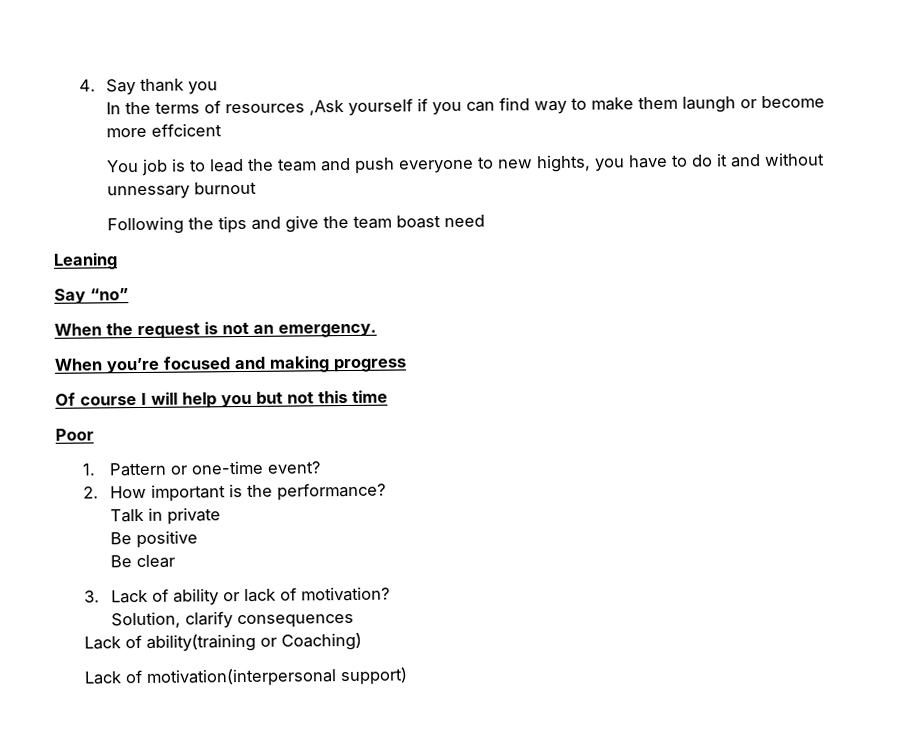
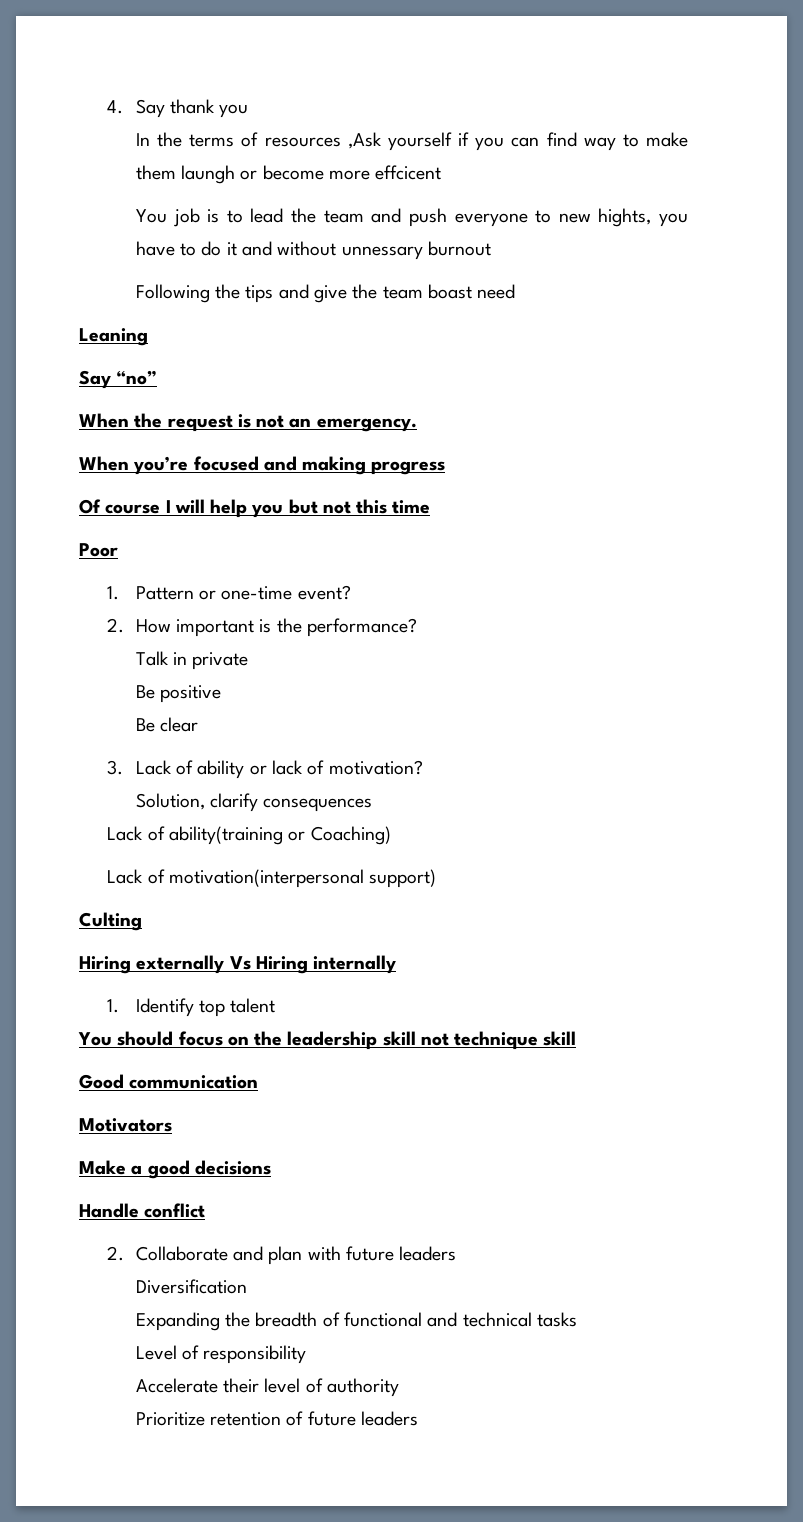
(409, 676) none -> [79,912,142,931] [79,955,397,974] [107,998,276,1017] [78,1031,577,1050] [79,1074,259,1089] [79,1118,172,1132] [79,1160,271,1179] [79,1203,206,1218] [107,1246,457,1265] [135,1279,247,1294] [135,1312,577,1331] [135,1345,307,1364] [135,1378,399,1397] [135,1411,418,1426] // Culting // Hiring externally Vs Hiring internally // 1. Identify top talent // You should focus on the leadership skill not technique skill // Good communication // Motivators // Make a good decisions // Handle conflict // 2. Collaborate and plan with future leaders // Diversification // Expanding the breadth of functional and technical tasks // Level of responsibility // Accelerate their level of authority // Prioritize retention of future leaders

